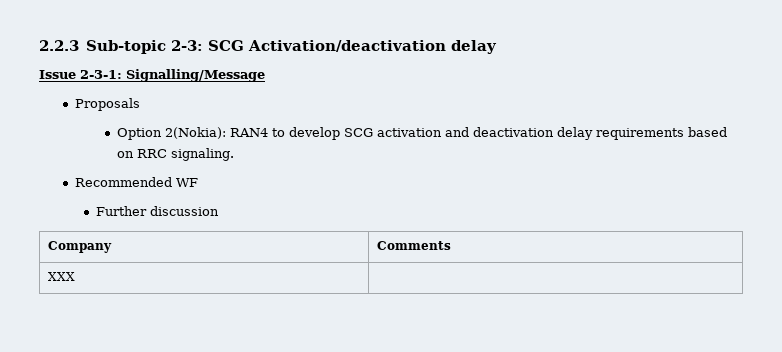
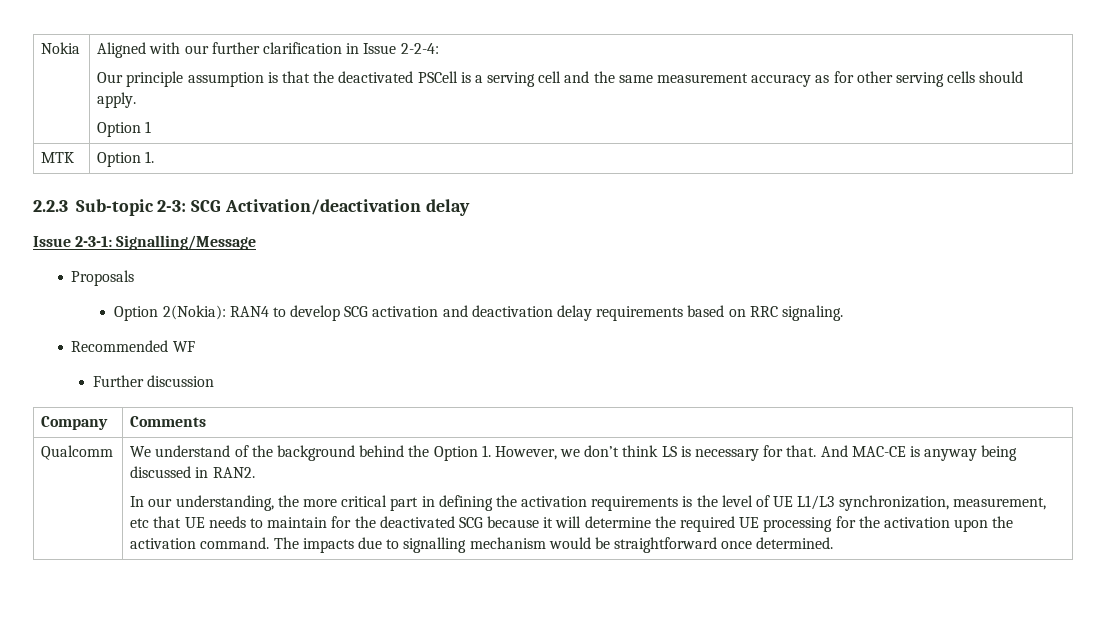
(39, 45) none -> [41,42,81,54] [97,42,439,58] [97,71,1024,87] [97,92,137,108] [97,121,152,137] [41,152,75,163] [97,151,155,167] Nokia | Aligned with our further clarification in Issue 2-2-4: // Our principle assumption is that the deactivated PSCell is a serving cell and the same measurement accuracy as for other serving cells should apply. // Option 1 // MTK | Option 1. //
[47,272,75,281] XXX | -> [41,445,114,460] [130,445,1018,461] [130,466,255,478] [130,495,1046,511] [130,516,1014,532] [130,537,834,553] Qualcomm | We understand of the background behind the Option 1. However, we don’t think LS is necessary for that. And MAC-CE is anyway being discussed in RAN2. // In our understanding, the more critical part in defining the activation requirements is the level of UE L1/L3 synchronization, measurement, etc that UE needs to maintain for the deactivated SCG because it will determine the required UE processing for the activation upon the activation command. The impacts due to signalling mechanism would be straightforward once determined.

